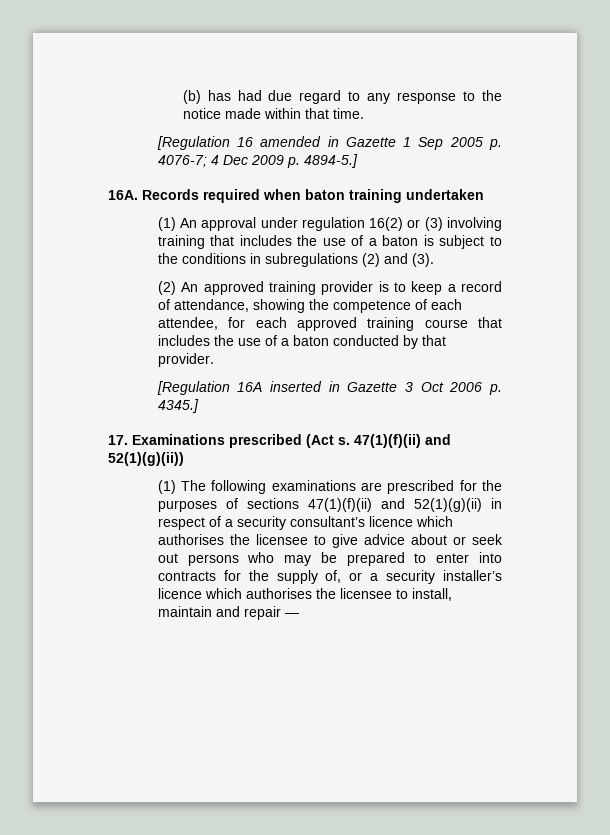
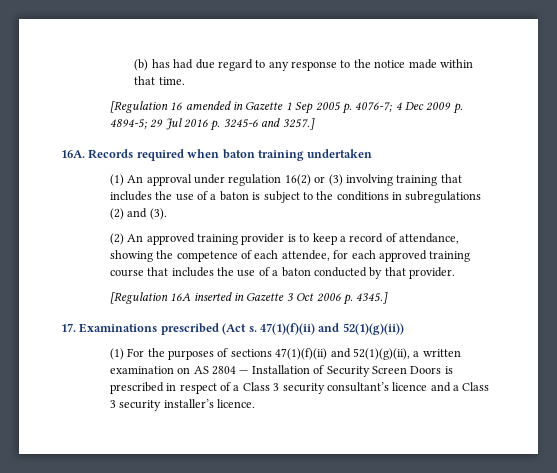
[303,154,358,168] 4894-5.] -> [109,118,315,131] 4894-5; 29 Jul 2016 p. 3245-6 and 3257.]
[181,480,477,494] The following examinations are prescribed for -> [127,348,145,357] For
[413,498,482,512] 52(1)(g)(ii) -> [352,348,461,360] [109,365,453,377] [109,382,164,394] 52(1)(g)(ii), a written examination on AS 2804 — Installation of Security Screen Doors is prescribed
(233, 523) none -> [242,382,280,391] Class 3
[415,516,453,527] [157,534,503,548] [157,552,502,566] [157,570,502,584] [157,588,452,601] [157,606,299,620] which authorises the licensee to give advice about or seek out persons who may be prepared to enter into contracts for the supply of, or a security installer’s licence which authorises the licensee to install, maintain and repair — -> [430,382,490,392] [109,399,256,411] and a Class 3 security installer’s licence.

